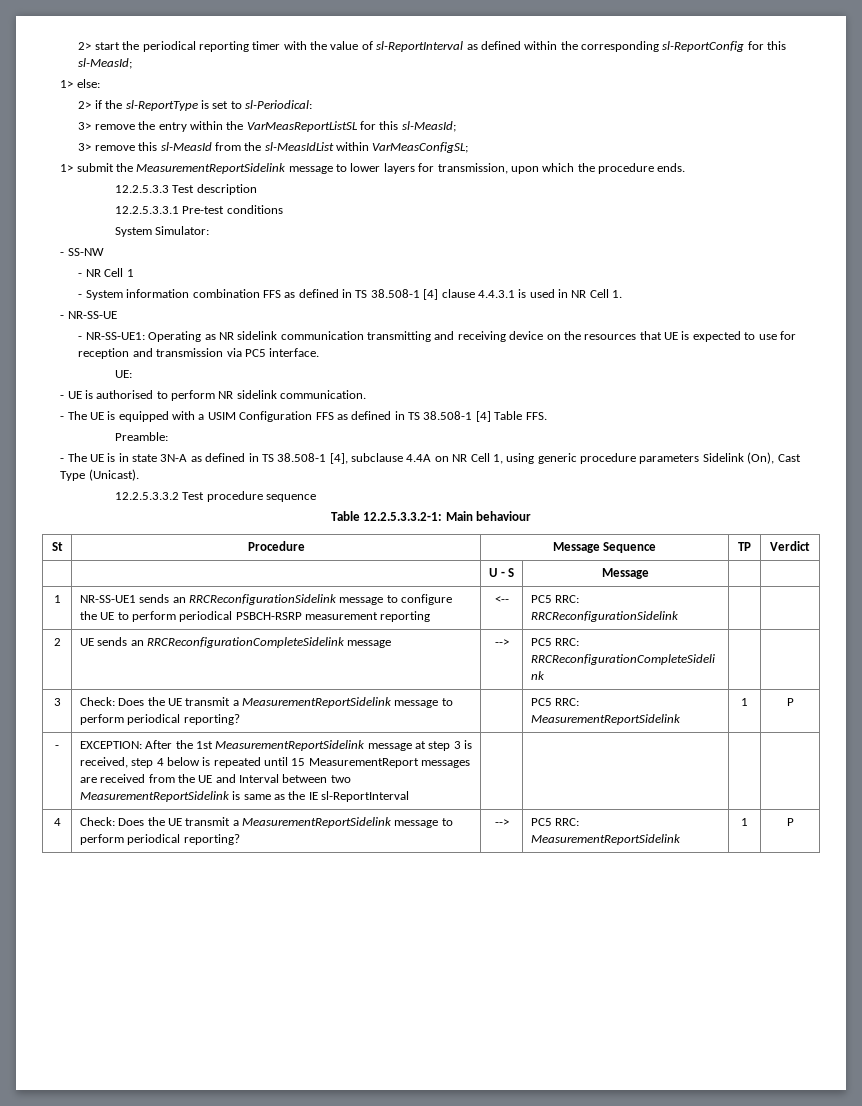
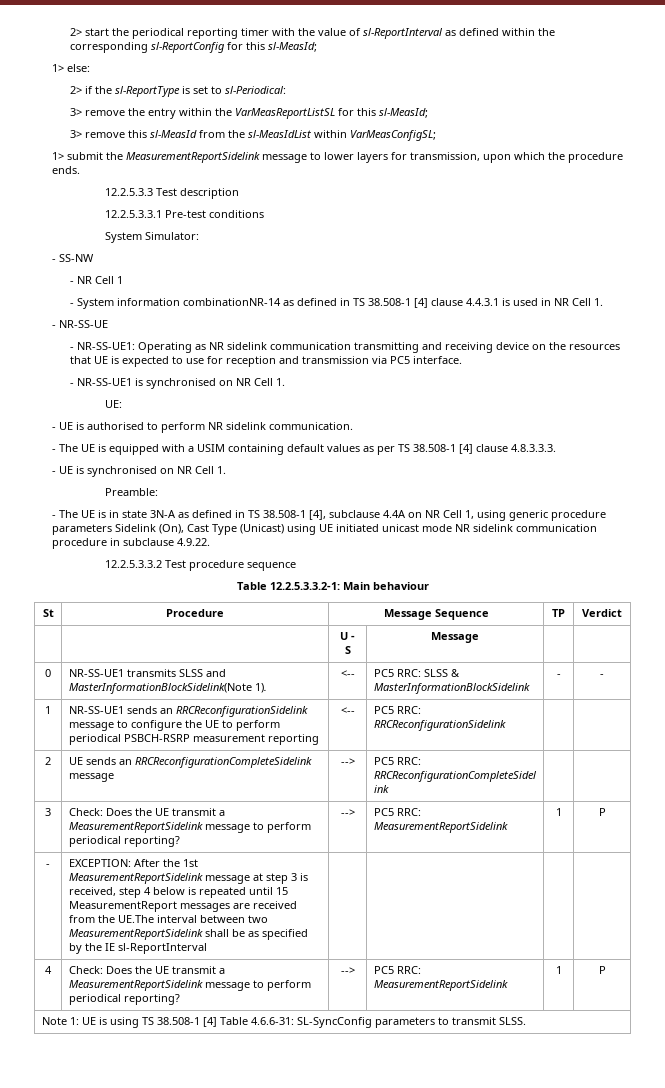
[192,289,281,298] combination FFS -> [182,298,281,306] combinationNR-14
(320, 352) none -> [69,378,285,389] // - NR-SS-UE1 is synchronised on NR Cell 1.
[239,411,547,422] Configuration FFS as defined in TS 38.508-1 [4] Table FFS. -> [227,444,556,455] [51,466,226,477] containing default values as per TS 38.508-1 [4] clause 4.8.3.3.3. // - UE is synchronised on NR Cell 1.
[88,469,139,481] (Unicast). -> [239,524,597,535] [51,538,210,549] (Unicast) using UE initiated unicast mode NR sidelink communication procedure in subclause 4.9.22.
(649, 573) none -> [45,669,51,677] [68,669,226,677] [68,683,267,694] [340,670,355,677] [373,669,460,677] [373,683,530,694] [556,674,561,677] [600,674,604,677] // 0 | NR-SS-UE1 transmits SLSS and MasterInformationBlockSidelink(Note 1). | <-- | PC5 RRC: SLSS & MasterInformationBlockSidelink | - | -
(240, 719) none -> [340,809,355,816] -->
[198,774,351,783] [79,791,285,802] UE and Interval between two MeasurementReportSidelink is same as -> [117,915,268,923] [68,929,308,940] [68,943,82,954] UE.The interval between two MeasurementReportSidelink shall be as specified by
(794, 822) none -> [41,1017,526,1028] // Note 1: UE is using TS 38.508-1 [4] Table 4.6.6-31: SL-SyncConfig parameters to transmit SLSS.

